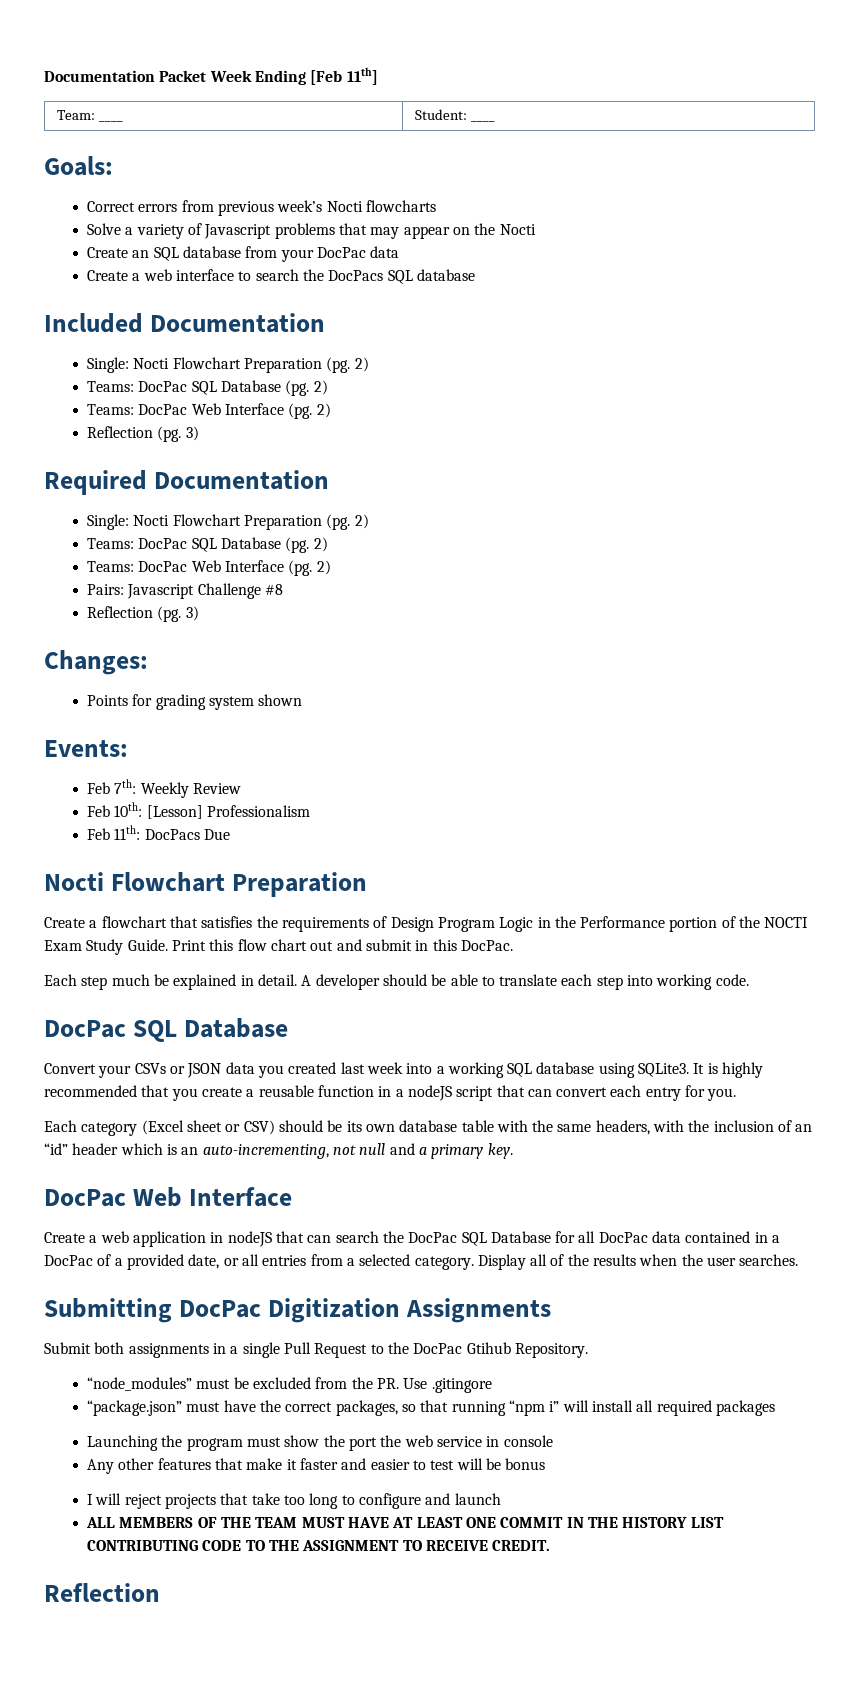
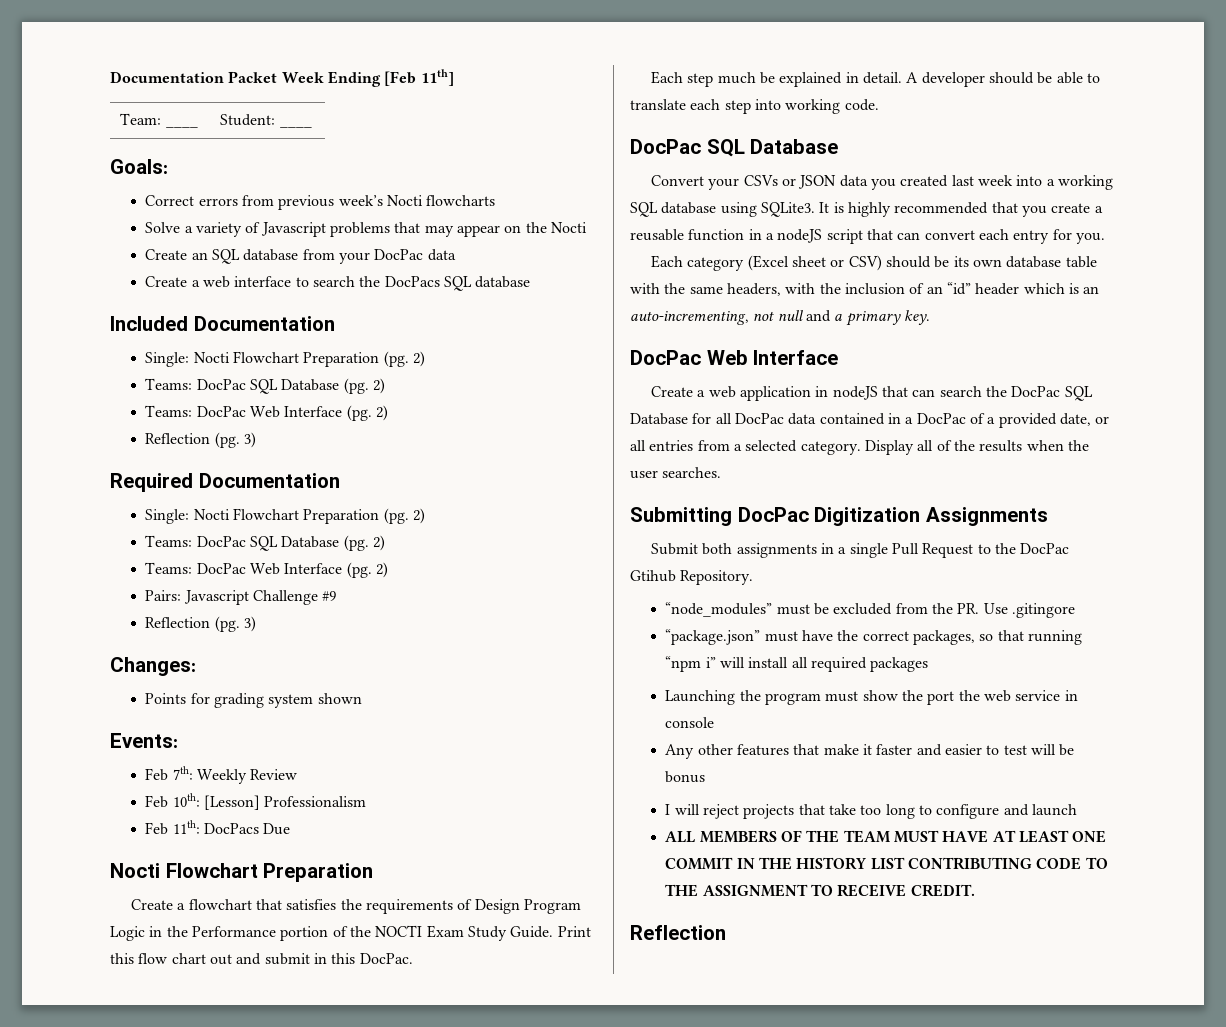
[265,584,284,595] #8 -> [322,591,337,601] #9

